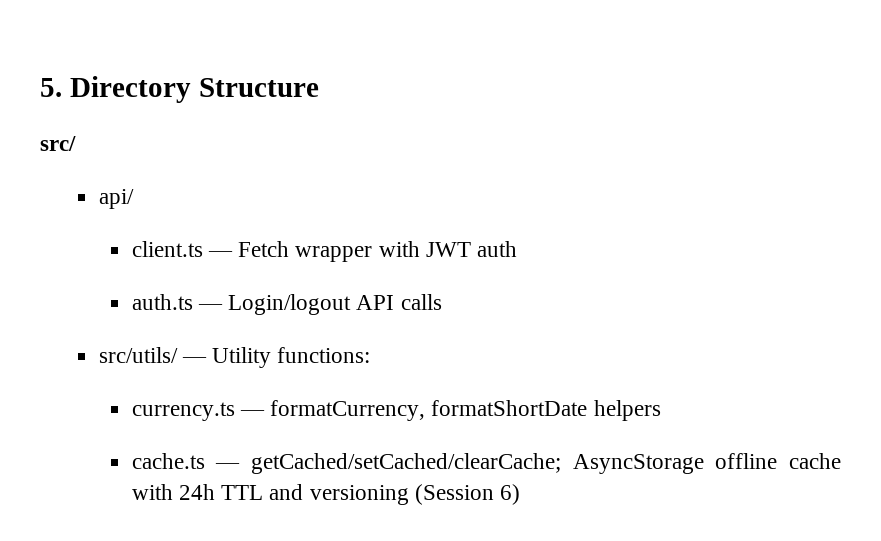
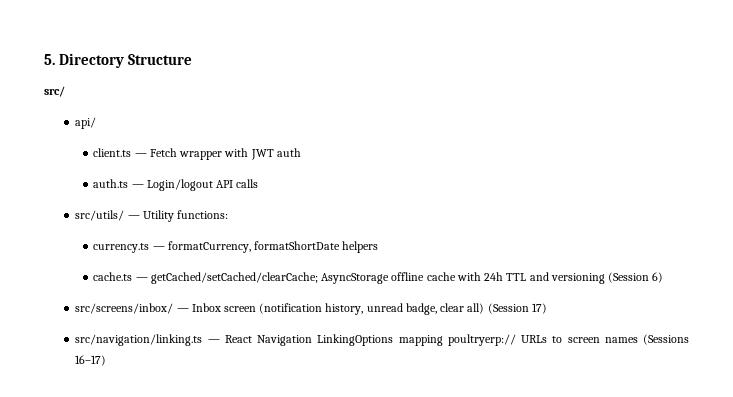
(520, 494) none -> [75,303,547,315] [75,334,690,346] [75,355,107,366] // src/screens/inbox/ — Inbox screen (notification history, unread badge, clear all) (Session 17) // src/navigation/linking.ts — React Navigation LinkingOptions mapping poultryerp:// URLs to screen names (Sessions 16–17)

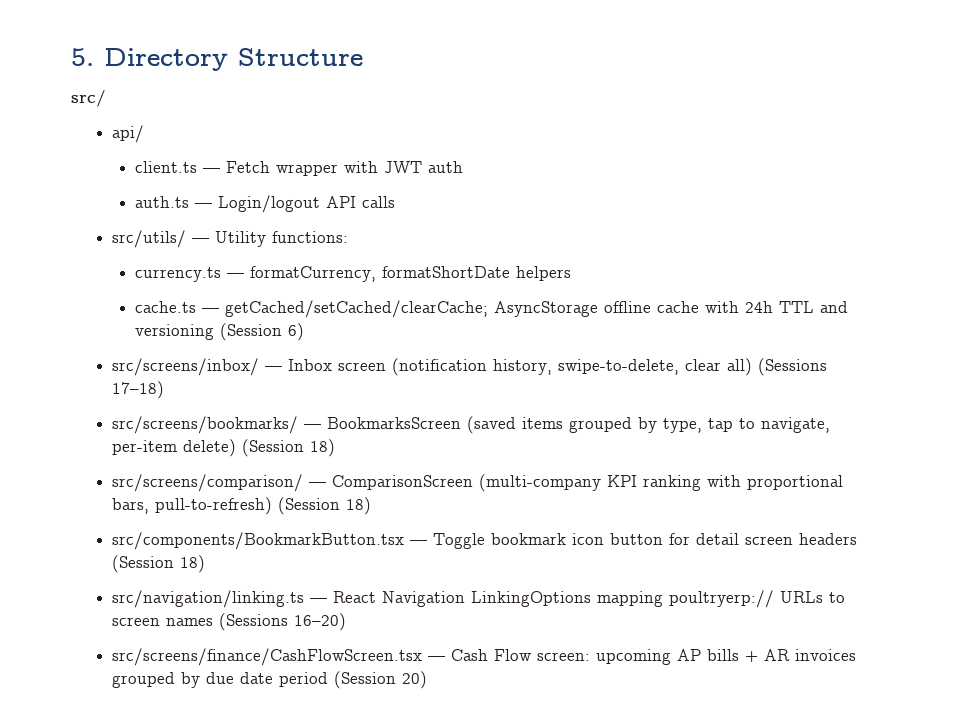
[366,303,547,315] unread badge, clear all) (Session 17) -> [558,358,828,376] [112,381,165,399] [112,416,831,434] [112,439,336,457] [112,474,844,492] [112,497,372,515] [112,532,858,550] [112,555,206,573] swipe-to-delete, clear all) (Sessions 17–18) // src/screens/bookmarks/ — BookmarksScreen (saved items grouped by type, tap to navigate, per-item delete) (Session 18) // src/screens/comparison/ — ComparisonScreen (multi-company KPI ranking with proportional bars, pull-to-refresh) (Session 18) // src/components/BookmarkButton.tsx — Toggle bookmark icon button for detail screen headers (Session 18)
[75,355,107,366] 16–17) -> [294,613,347,631] [112,648,857,666] [112,671,428,689] 16–20) // src/screens/finance/CashFlowScreen.tsx — Cash Flow screen: upcoming AP bills + AR invoices grouped by due date period (Session 20)

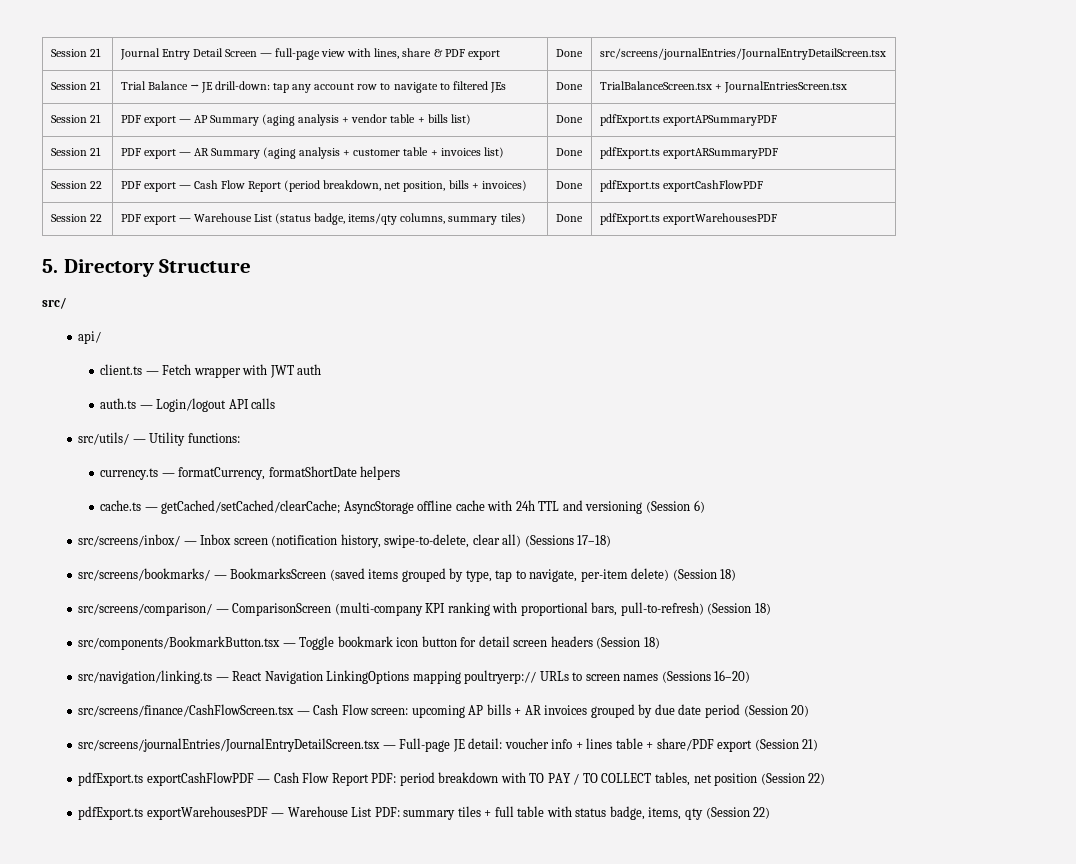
(71, 57) none -> [50,48,101,57] [119,48,500,60] [555,49,583,57] [599,48,886,60] [50,81,101,90] [120,81,506,93] [555,82,583,90] [599,81,847,93] [50,114,101,123] [120,114,471,126] [555,115,583,123] [599,114,777,126] [50,147,101,156] [120,147,504,159] [555,148,583,156] [599,147,778,159] [50,181,102,189] [120,180,527,192] [555,181,583,189] [599,180,763,192] [50,214,102,222] [120,213,526,225] [555,214,583,222] [599,213,777,225] Session 21 | Journal Entry Detail Screen — full-page view with lines, share & PDF export | Done | src/screens/journalEntries/JournalEntryDetailScreen.tsx // Session 21 | Trial Balance → JE drill-down: tap any account row to navigate to filtered JEs | Done | TrialBalanceScreen.tsx + JournalEntriesScreen.tsx // Session 21 | PDF export — AP Summary (aging analysis + vendor table + bills list) | Done | pdfExport.ts exportAPSummaryPDF // Session 21 | PDF export — AR Summary (aging analysis + customer table + invoices list) | Done | pdfExport.ts exportARSummaryPDF // Session 22 | PDF export — Cash Flow Report (period breakdown, net position, bills + invoices) | Done | pdfExport.ts exportCashFlowPDF // Session 22 | PDF export — Warehouse List (status badge, items/qty columns, summary tiles) | Done | pdfExport.ts exportWarehousesPDF //
(428, 680) none -> [78,738,819,752] [78,772,826,786] [78,806,771,820] // src/screens/journalEntries/JournalEntryDetailScreen.tsx — Full-page JE detail: voucher info + lines table + share/PDF export (Session 21) // pdfExport.ts exportCashFlowPDF — Cash Flow Report PDF: period breakdown with TO PAY / TO COLLECT tables, net position (Session 22) // pdfExport.ts exportWarehousesPDF — Warehouse List PDF: summary tiles + full table with status badge, items, qty (Session 22)

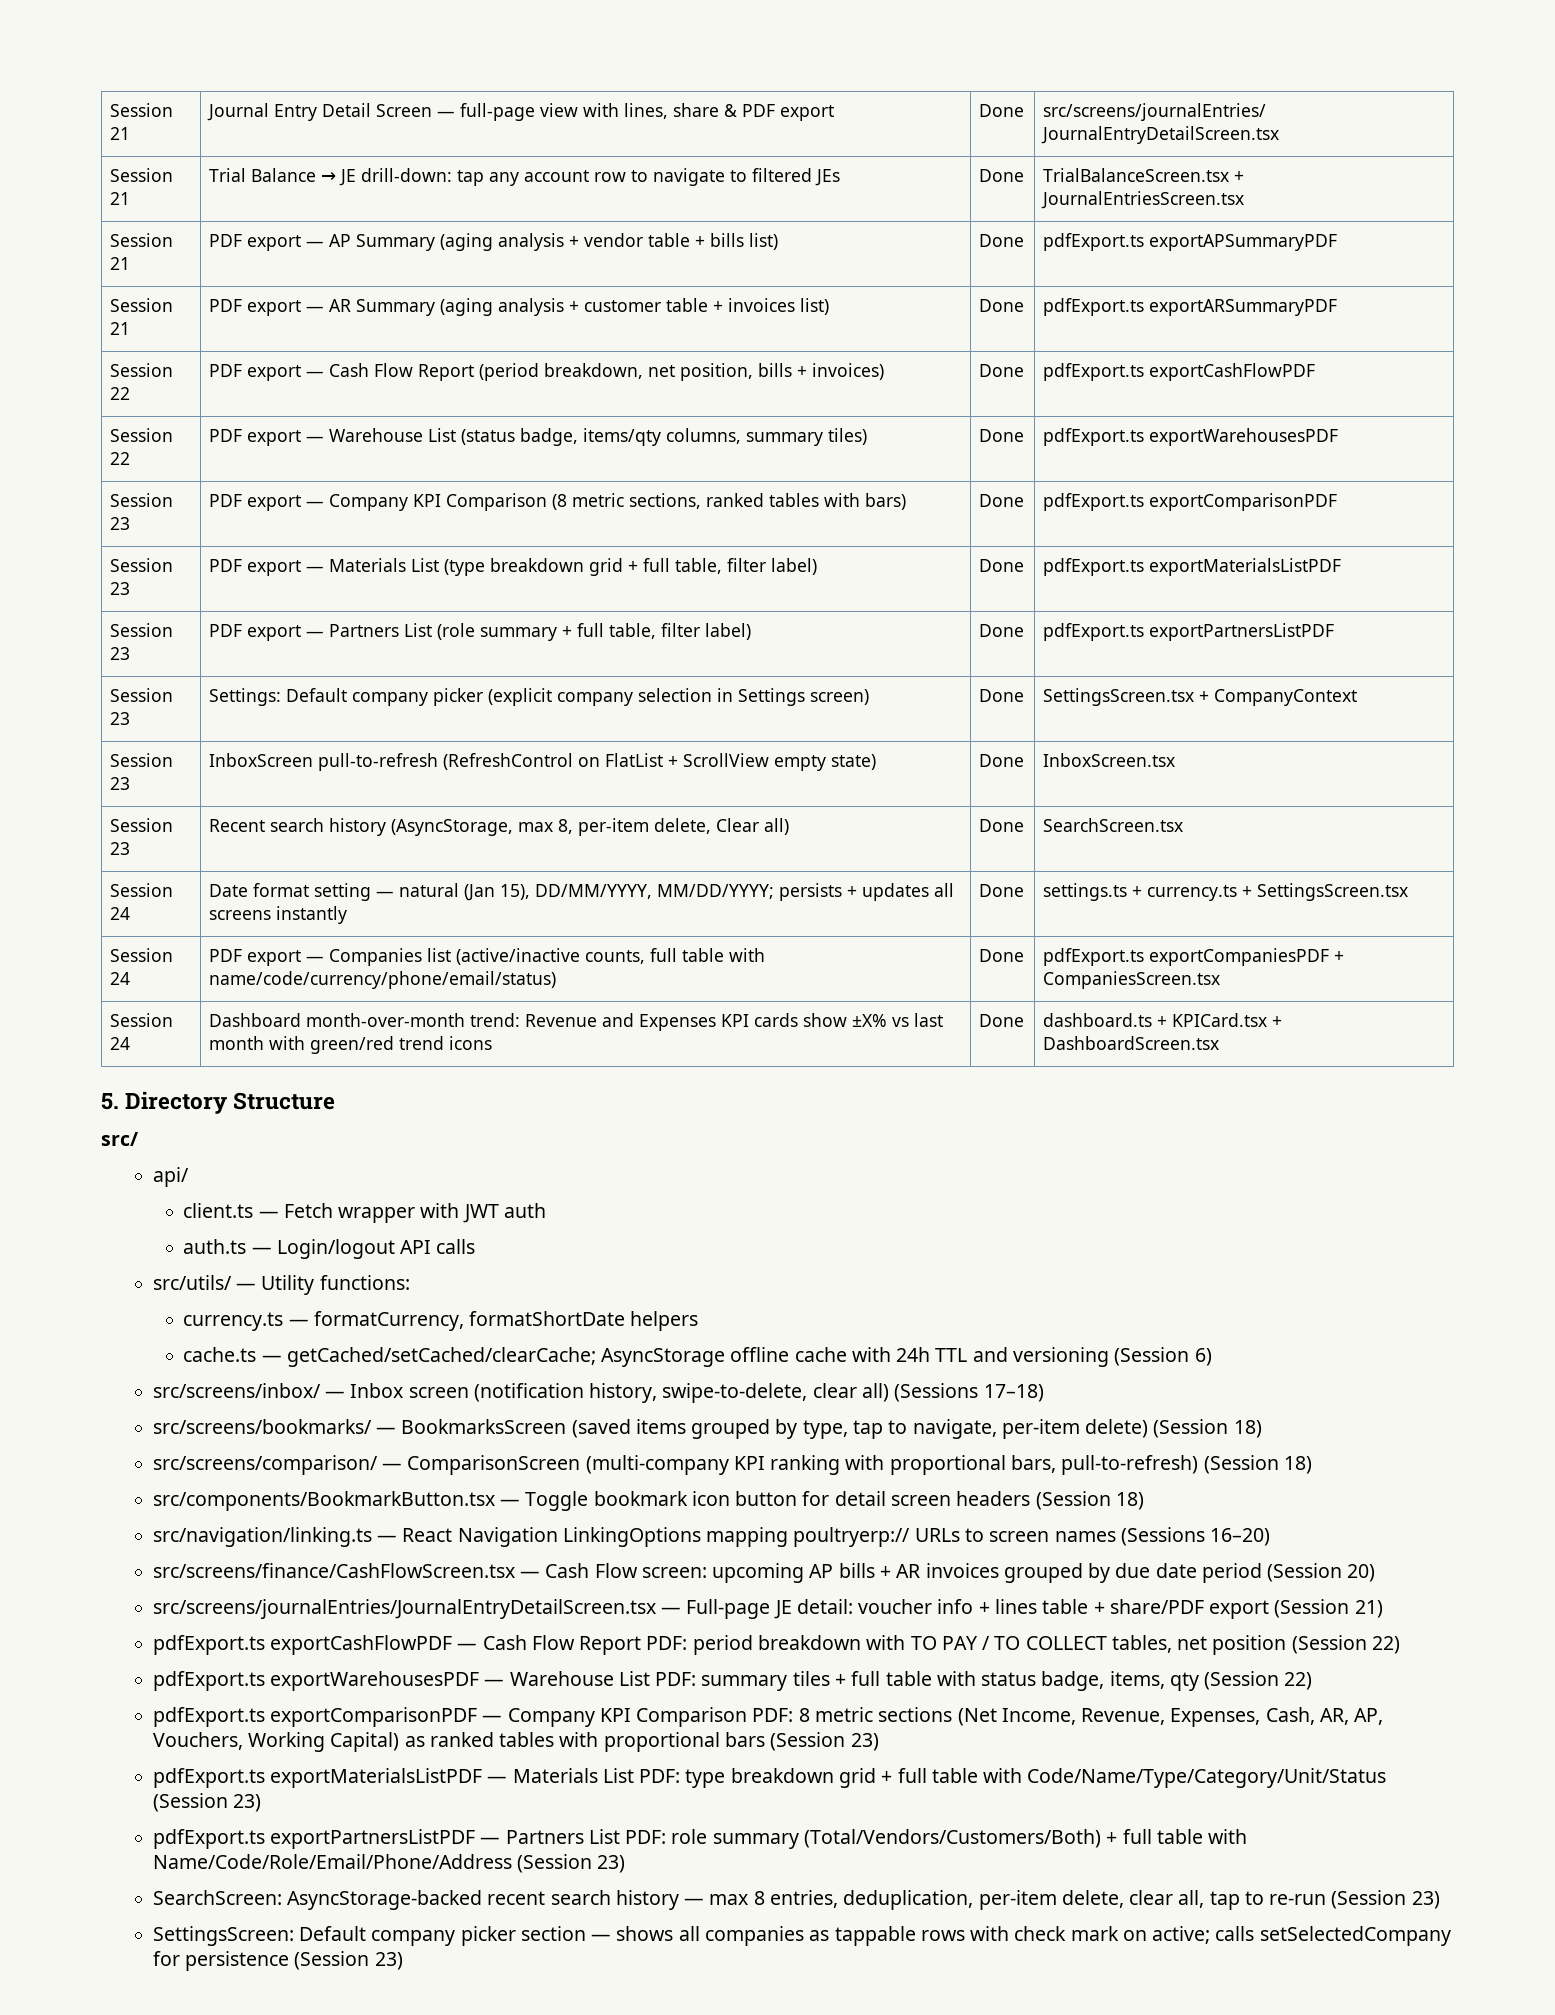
(777, 219) none -> [110,493,174,507] [110,517,131,530] [209,493,907,511] [979,494,1025,507] [1043,493,1338,511] [110,558,174,572] [110,582,131,595] [209,558,818,576] [979,559,1025,572] [1043,558,1342,576] [110,623,174,637] [110,647,131,660] [209,623,752,641] [979,624,1025,637] [1043,623,1335,641] [110,688,174,702] [110,712,131,725] [209,688,870,706] [979,689,1025,702] [1043,688,1358,706] [110,753,174,767] [110,777,131,790] [209,753,877,771] [979,754,1025,767] [1043,753,1176,767] [110,818,174,832] [110,842,131,855] [209,818,790,836] [979,819,1025,832] [1043,818,1184,832] [110,883,174,897] [110,907,131,920] [209,883,955,901] [209,906,348,924] [979,884,1025,897] [1043,883,1409,901] [110,948,174,962] [110,972,131,985] [209,948,766,966] [209,971,557,989] [979,949,1025,962] [1043,948,1345,966] [1043,971,1221,989] [110,1013,174,1027] [110,1037,131,1050] [209,1013,944,1031] [209,1036,493,1054] [979,1014,1025,1027] [1043,1013,1283,1027] [1043,1036,1220,1050] // Session 23 | PDF export — Company KPI Comparison (8 metric sections, ranked tables with bars) | Done | pdfExport.ts exportComparisonPDF // Session 23 | PDF export — Materials List (type breakdown grid + full table, filter label) | Done | pdfExport.ts exportMaterialsListPDF // Session 23 | PDF export — Partners List (role summary + full table, filter label) | Done | pdfExport.ts exportPartnersListPDF // Session 23 | Settings: Default company picker (explicit company selection in Settings screen) | Done | SettingsScreen.tsx + CompanyContext // Session 23 | InboxScreen pull-to-refresh (RefreshControl on FlatList + ScrollView empty state) | Done | InboxScreen.tsx // Session 23 | Recent search history (AsyncStorage, max 8, per-item delete, Clear all) | Done | SearchScreen.tsx // Session 24 | Date format setting — natural (Jan 15), DD/MM/YYYY, MM/DD/YYYY; persists + updates all screens instantly | Done | settings.ts + currency.ts + SettingsScreen.tsx // Session 24 | PDF export — Companies list (active/inactive counts, full table with name/code/currency/phone/email/status) | Done | pdfExport.ts exportCompaniesPDF + CompaniesScreen.tsx // Session 24 | Dashboard month-over-month trend: Revenue and Expenses KPI cards show ±X% vs last month with green/red trend icons | Done | dashboard.ts + KPICard.tsx + DashboardScreen.tsx
(771, 813) none -> [152,1707,1384,1727] [152,1732,879,1752] [152,1768,1387,1788] [152,1793,262,1812] [152,1829,1248,1849] [152,1854,626,1873] [152,1890,1440,1910] [152,1926,1451,1946] [152,1951,403,1971] // pdfExport.ts exportComparisonPDF — Company KPI Comparison PDF: 8 metric sections (Net Income, Revenue, Expenses, Cash, AR, AP, Vouchers, Working Capital) as ranked tables with proportional bars (Session 23) // pdfExport.ts exportMaterialsListPDF — Materials List PDF: type breakdown grid + full table with Code/Name/Type/Category/Unit/Status (Session 23) // pdfExport.ts exportPartnersListPDF — Partners List PDF: role summary (Total/Vendors/Customers/Both) + full table with Name/Code/Role/Email/Phone/Address (Session 23) // SearchScreen: AsyncStorage-backed recent search history — max 8 entries, deduplication, per-item delete, clear all, tap to re-run (Session 23) // SettingsScreen: Default company picker section — shows all companies as tappable rows with check mark on active; calls setSelectedCompany for persistence (Session 23)

